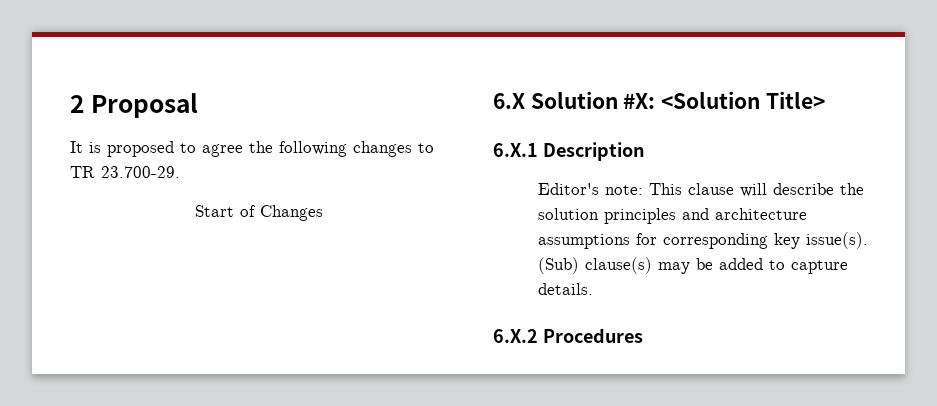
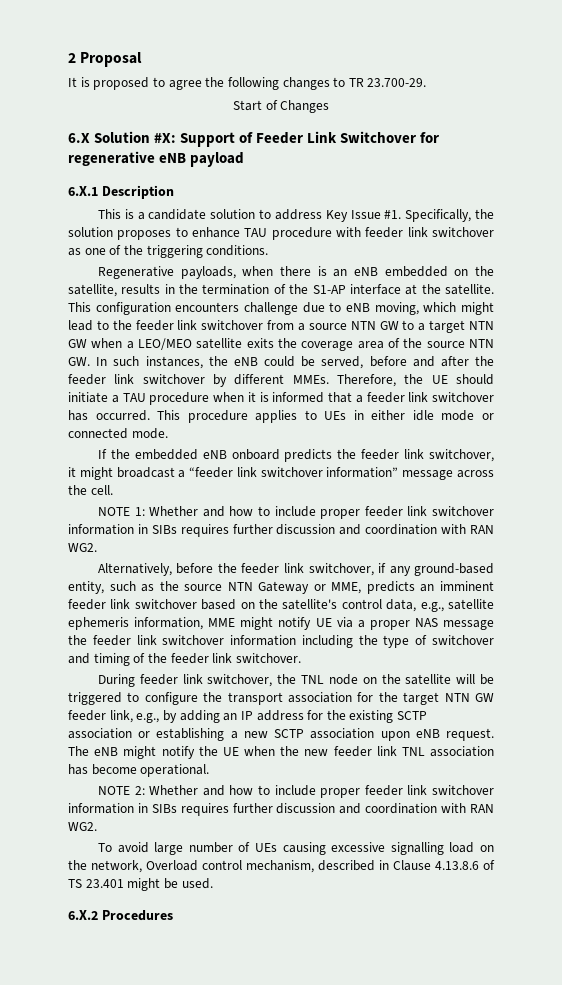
[661,91,825,109] [493,142,645,161] [538,183,865,197] [538,208,808,224] [538,232,869,249] [538,257,849,274] [538,283,594,295] <Solution Title> // 6.X.1 Description // Editor's note: This clause will describe the solution principles and architecture assumptions for corresponding key issue(s). (Sub) clause(s) may be added to capture details. -> [180,131,440,147] [68,151,245,167] [68,185,174,199] [97,209,494,222] [68,227,494,240] [68,245,269,258] [97,266,495,279] [68,284,495,297] [68,302,495,315] [68,320,494,333] [68,338,494,351] [68,356,494,369] [68,374,494,387] [68,392,494,405] [68,410,495,423] [68,428,168,439] [97,449,495,462] [68,467,494,480] [68,485,113,495] [97,506,495,519] [68,524,495,537] [68,543,97,552] [97,563,494,576] [68,581,494,594] [68,599,494,612] [68,617,495,630] [68,635,494,648] [68,653,301,666] [97,674,494,687] [68,692,494,705] [68,710,428,723] [68,728,495,741] [68,746,494,759] [68,764,210,777] [97,785,495,798] [68,803,495,816] [68,822,97,831] [97,842,495,855] [68,860,495,873] [68,878,213,891] Support of Feeder Link Switchover for regenerative eNB payload // 6.X.1 Description // This is a candidate solution to address Key Issue #1. Specifically, the solution proposes to enhance TAU procedure with feeder link switchover as one of the triggering conditions. // Regenerative payloads, when there is an eNB embedded on the satellite, results in the termination of the S1-AP interface at the satellite. This configuration encounters challenge due to eNB moving, which might lead to the feeder link switchover from a source NTN GW to a target NTN GW when a LEO/MEO satellite exits the coverage area of the source NTN GW. In such instances, the eNB could be served, before and after the feeder link switchover by different MMEs. Therefore, the UE should initiate a TAU procedure when it is informed that a feeder link switchover has occurred. This procedure applies to UEs in either idle mode or connected mode. // If the embedded eNB onboard predicts the feeder link switchover, it might broadcast a “feeder link switchover information” message across the cell. // NOTE 1: Whether and how to include proper feeder link switchover information in SIBs requires further discussion and coordination with RAN WG2. // Alternatively, before the feeder link switchover, if any ground-based entity, such as the source NTN Gateway or MME, predicts an imminent feeder link switchover based on the satellite's control data, e.g., satellite ephemeris information, MME might notify UE via a proper NAS message the feeder link switchover information including the type of switchover and timing of the feeder link switchover. // During feeder link switchover, the TNL node on the satellite will be triggered to configure the transport association for the target NTN GW feeder link, e.g., by adding an IP address for the existing SCTP association or establishing a new SCTP association upon eNB request. The eNB might notify the UE when the new feeder link TNL association has become operational. // NOTE 2: Whether and how to include proper feeder link switchover information in SIBs requires further discussion and coordination with RAN WG2. // To avoid large number of UEs causing excessive signalling load on the network, Overload control mechanism, described in Clause 4.13.8.6 of TS 23.401 might be used.

